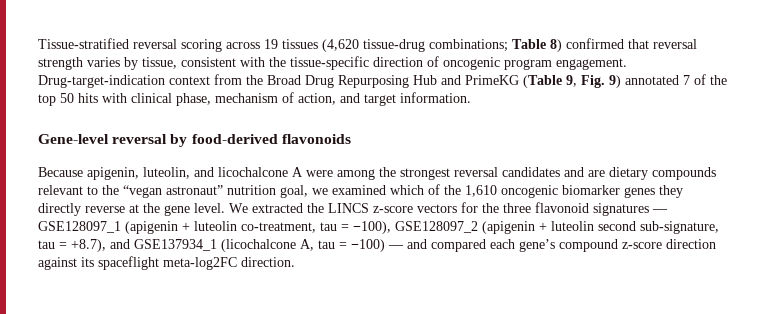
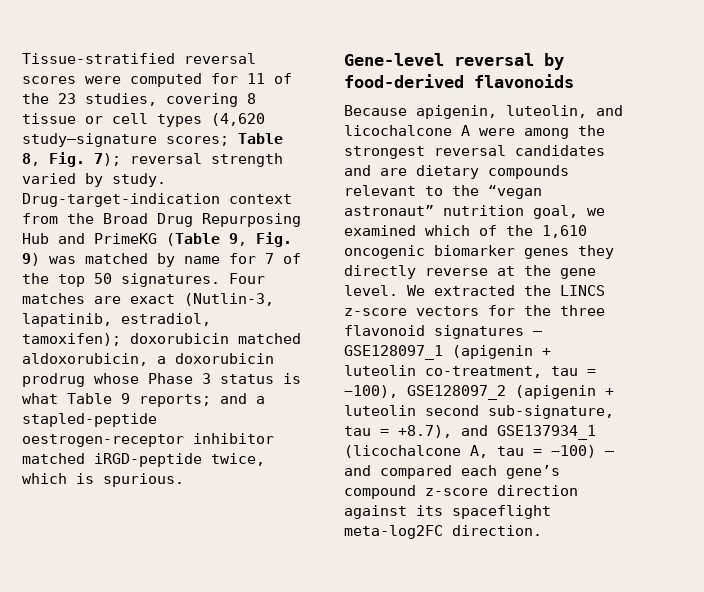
[181,38,697,52] [38,56,627,70] scoring across 19 tissues (4,620 tissue-drug combinations; Table 8) confirmed that reversal strength varies by tissue, consistent with the tissue-specific direction of oncogenic program engagement. -> [22,73,292,87] [22,93,256,107] [22,113,265,127] [22,133,283,147] [22,152,283,167] [22,173,166,187] scores were computed for 11 of the 23 studies, covering 8 tissue or cell types (4,620 study–signature scores; Table 8, Fig. 7); reversal strength varied by study.
[625,75,679,85] annotated -> [49,253,256,267] was matched by name for
[78,92,471,106] hits with clinical phase, mechanism of action, and target information. -> [121,273,265,287] [22,293,274,306] [22,313,211,327] [22,333,301,346] [22,353,274,366] [22,373,301,387] [22,393,265,407] [22,413,157,427] [22,433,274,447] [22,453,265,467] [22,473,184,487] signatures. Four matches are exact (Nutlin-3, lapatinib, estradiol, tamoxifen); doxorubicin matched aldoxorubicin, a doxorubicin prodrug whose Phase 3 status is what Table 9 reports; and a stapled-peptide oestrogen-receptor inhibitor matched iRGD-peptide twice, which is spurious.

